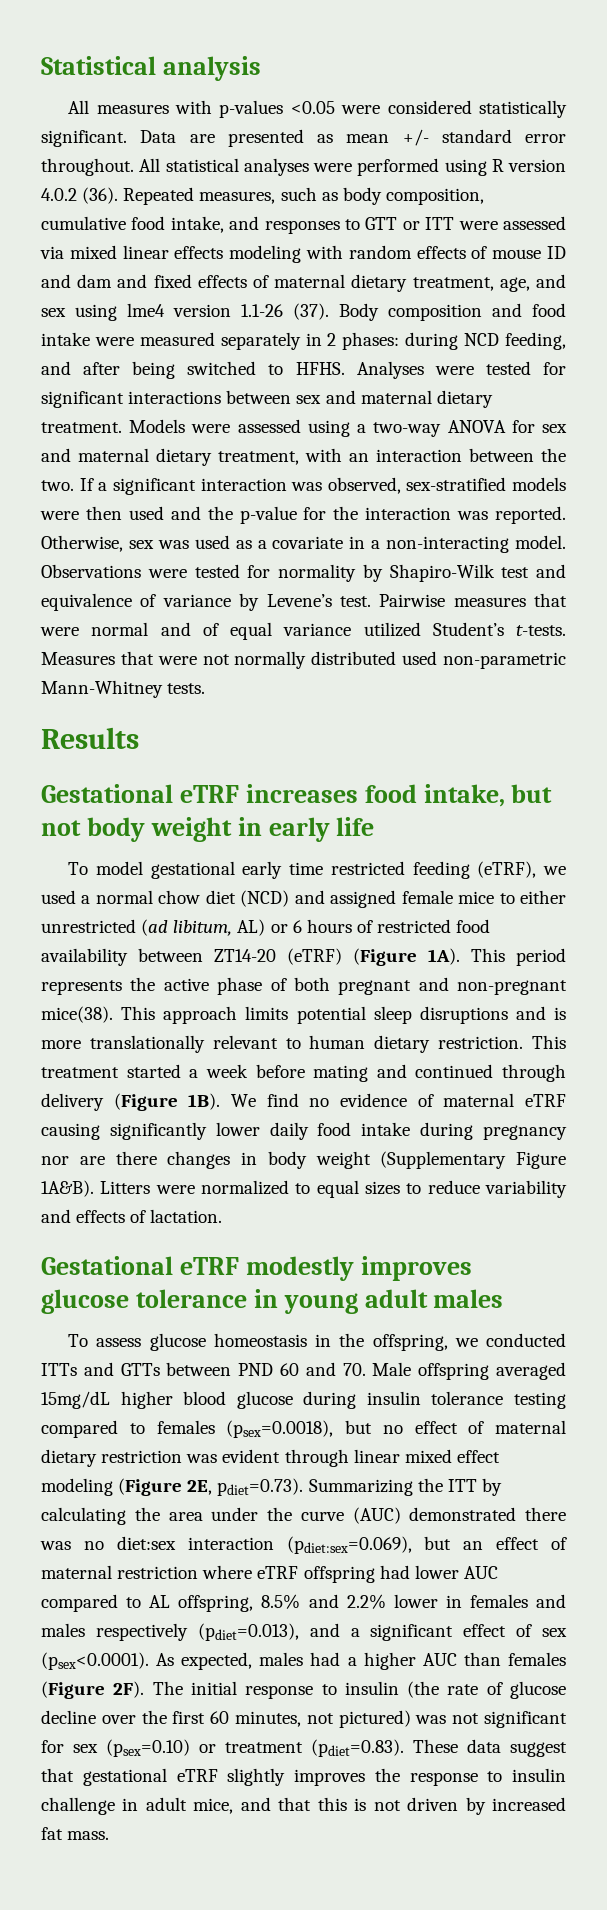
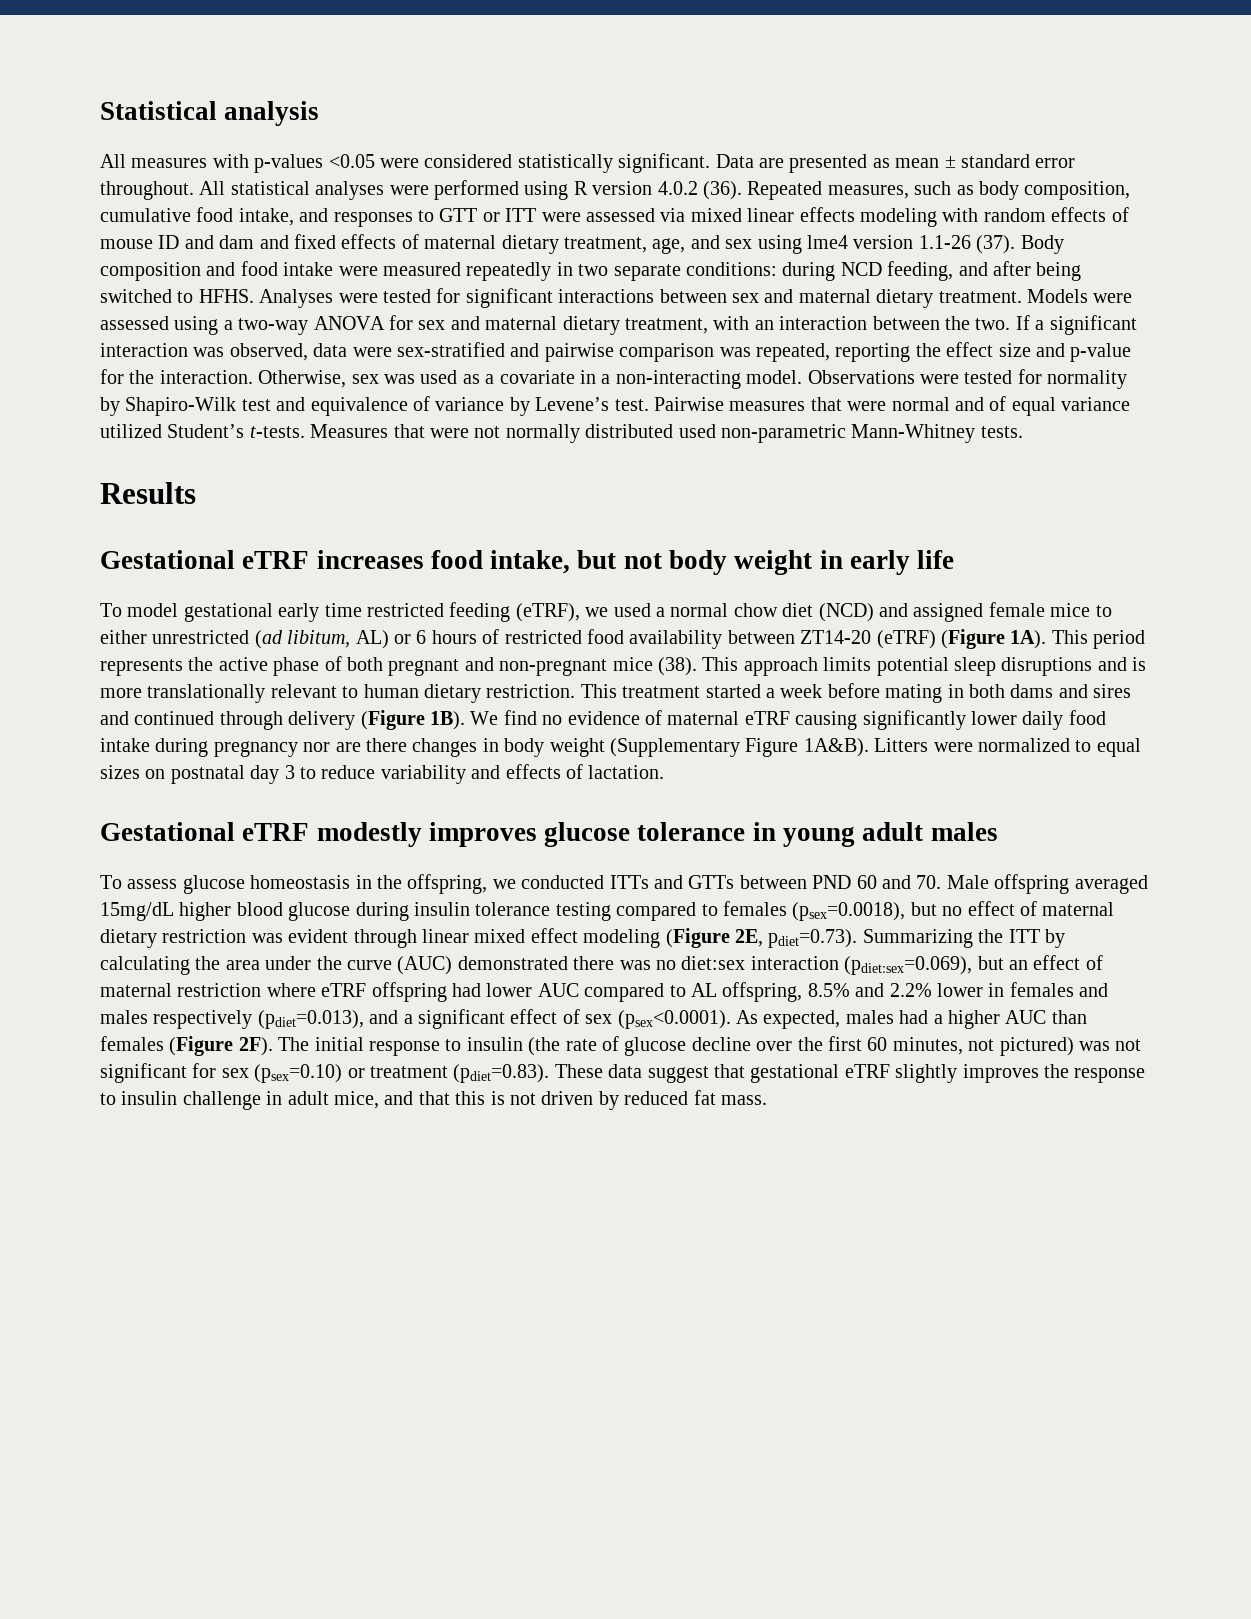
[402,129,429,146] +/- -> [944,156,956,168] ±
[220,332,400,350] separately in 2 phases: -> [466,262,777,281] repeatedly in two separate conditions:
[406,477,566,491] [40,506,566,524] sex-stratified models were then used and the p-value for the interaction was reported. -> [313,342,1132,362] [100,369,253,384] data were sex-stratified and pairwise comparison was repeated, reporting the effect size and p-value for the interaction.
[41,1006,113,1023] mice(38). -> [612,657,697,676] mice (38).
(369, 1073) none -> [947,684,1132,698] in both dams and sires
(400, 1188) none -> [145,765,295,784] on postnatal day 3
[491,1797,566,1811] increased -> [624,1091,689,1105] reduced

